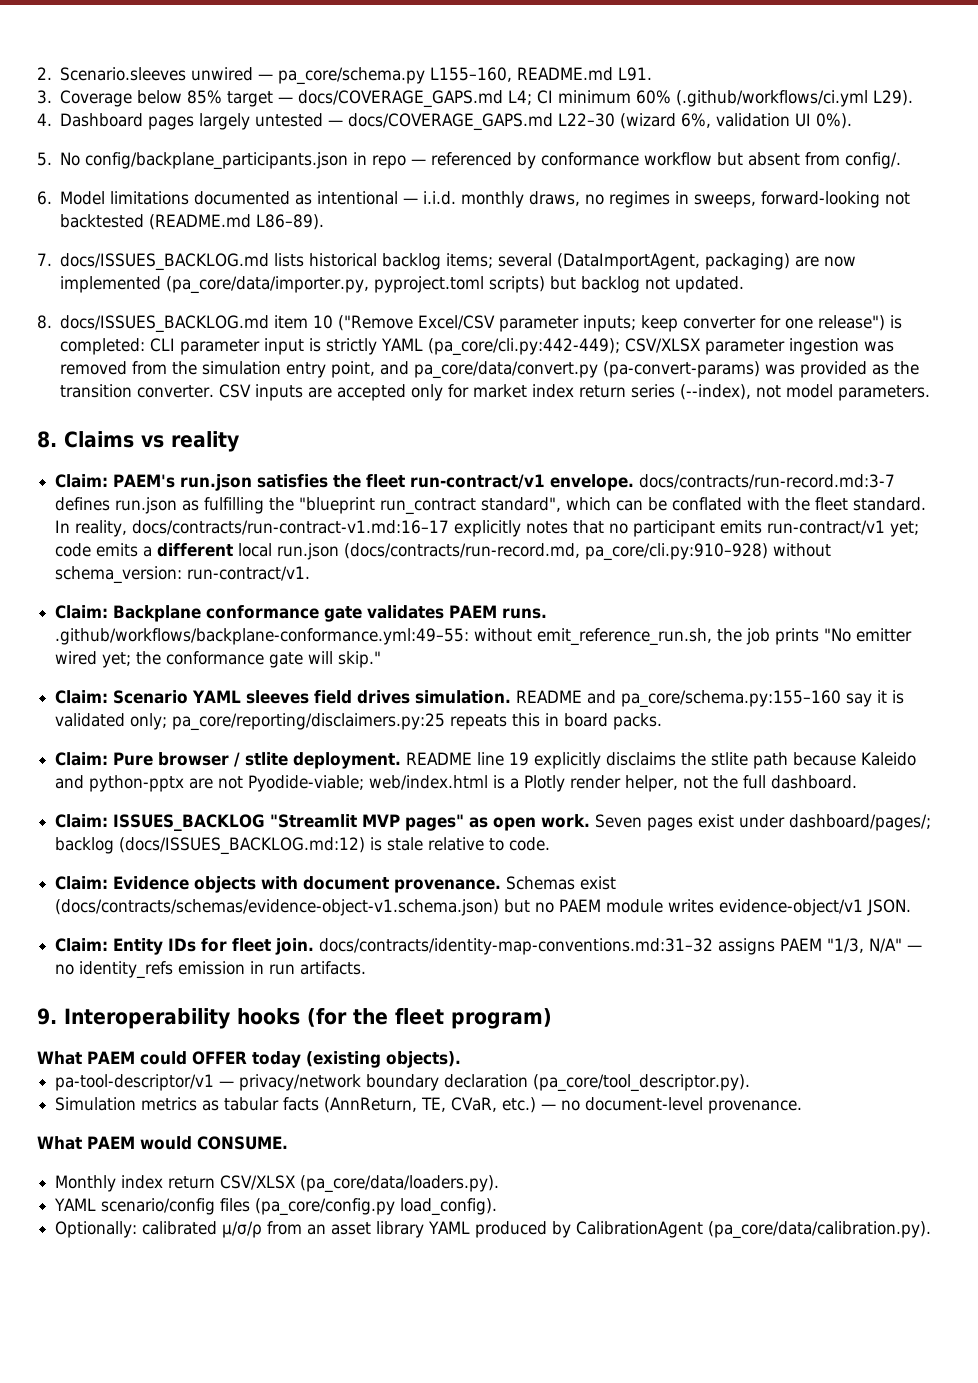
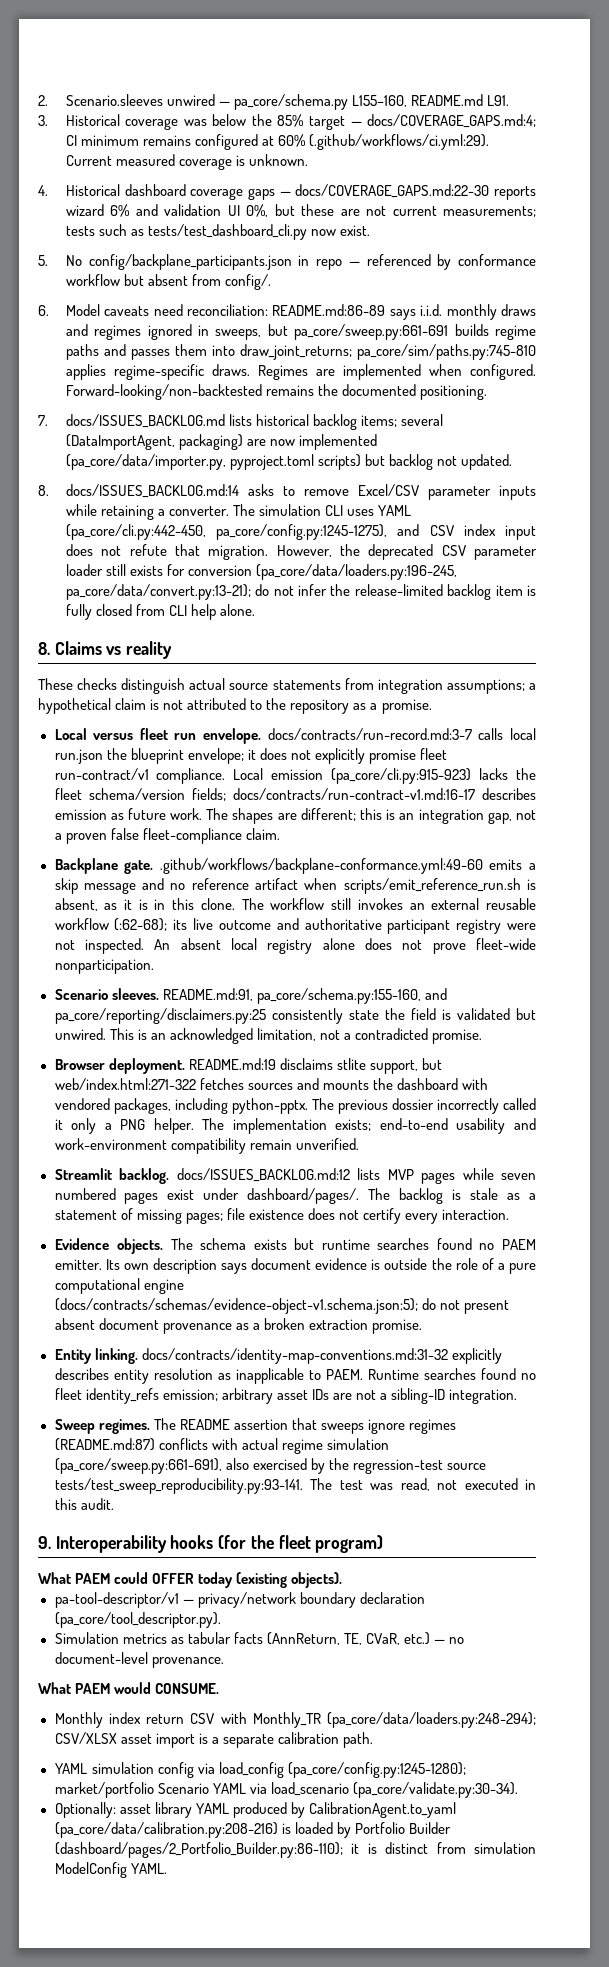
[60,90,914,108] [37,113,853,131] Coverage below 85% target — docs/COVERAGE_GAPS.md L4; CI minimum 60% (.github/workflows/ci.yml L29). // 4. Dashboard pages largely untested — docs/COVERAGE_GAPS.md L22–30 (wizard 6%, validation UI 0%). -> [65,114,536,130] [65,134,490,150] [65,154,309,170] [38,184,536,200] [65,204,536,217] [65,224,371,240] Historical coverage was below the 85% target — docs/COVERAGE_GAPS.md:4; CI minimum remains configured at 60% (.github/workflows/ci.yml:29). Current measured coverage is unknown. // 4. Historical dashboard coverage gaps — docs/COVERAGE_GAPS.md:22-30 reports wizard 6% and validation UI 0%, but these are not current measurements; tests such as tests/test_dashboard_cli.py now exist.
[110,191,911,208] [60,214,325,230] limitations documented as intentional — i.i.d. monthly draws, no regimes in sweeps, forward-looking not backtested (README.md L86–89). -> [104,304,536,320] [65,324,536,340] [65,344,536,360] [65,364,536,380] [65,384,488,400] caveats need reconciliation: README.md:86-89 says i.i.d. monthly draws and regimes ignored in sweeps, but pa_core/sweep.py:661-691 builds regime paths and passes them into draw_joint_returns; pa_core/sim/paths.py:745-810 applies regime-specific draws. Regimes are implemented when configured. Forward-looking/non-backtested remains the documented positioning.
[60,315,903,333] [60,338,895,356] [60,361,920,379] [60,384,931,401] [37,431,239,452] [55,474,896,491] [55,497,927,515] [55,520,920,537] [55,543,832,561] [55,566,311,584] [55,605,548,622] [55,628,913,646] [55,651,382,668] [55,690,905,708] [55,713,663,731] [55,752,917,769] [55,775,858,792] [55,814,932,832] [55,837,551,855] [55,876,617,893] [55,899,912,916] [55,938,923,955] [55,961,367,979] docs/ISSUES_BACKLOG.md item 10 ("Remove Excel/CSV parameter inputs; keep converter for one release") is completed: CLI parameter input is strictly YAML (pa_core/cli.py:442-449); CSV/XLSX parameter ingestion was removed from the simulation entry point, and pa_core/data/convert.py (pa-convert-params) was provided as the transition converter. CSV inputs are accepted only for market index return series (--index), not model parameters. // 8. Claims vs reality // Claim: PAEM's run.json satisfies the fleet run-contract/v1 envelope. docs/contracts/run-record.md:3-7 defines run.json as fulfilling the "blueprint run_contract standard", which can be conflated with the fleet standard. In reality, docs/contracts/run-contract-v1.md:16–17 explicitly notes that no participant emits run-contract/v1 yet; code emits a different local run.json (docs/contracts/run-record.md, pa_core/cli.py:910–928) without schema_version: run-contract/v1. // Claim: Backplane conformance gate validates PAEM runs. .github/workflows/backplane-conformance.yml:49–55: without emit_reference_run.sh, the job prints "No emitter wired yet; the conformance gate will skip." // Claim: Scenario YAML sleeves field drives simulation. README and pa_core/schema.py:155–160 say it is validated only; pa_core/reporting/disclaimers.py:25 repeats this in board packs. // Claim: Pure browser / stlite deployment. README line 19 explicitly disclaims the stlite path because Kaleido and python-pptx are not Pyodide-viable; web/index.html is a Plotly render helper, not the full dashboard. // Claim: ISSUES_BACKLOG "Streamlit MVP pages" as open work. Seven pages exist under dashboard/pages/; backlog (docs/ISSUES_BACKLOG.md:12) is stale relative to code. // Claim: Evidence objects with document provenance. Schemas exist (docs/contracts/schemas/evidence-object-v1.schema.json) but no PAEM module writes evidence-object/v1 JSON. // Claim: Entity IDs for fleet join. docs/contracts/identity-map-conventions.md:31–32 assigns PAEM "1/3, N/A" — no identity_refs emission in run artifacts. -> [65,484,536,500] [65,504,412,520] [65,524,537,540] [65,544,538,560] [65,564,458,580] [65,584,536,600] [65,604,256,620] [38,641,173,659] [38,678,536,694] [38,698,432,714] [54,728,536,744] [54,748,447,764] [54,768,536,784] [54,788,536,801] [54,808,536,824] [54,828,280,844] [54,858,536,874] [54,878,536,894] [54,898,536,911] [54,918,536,934] [54,938,537,954] [54,959,154,974] [54,988,447,1004] [54,1008,536,1024] [54,1028,482,1044] [54,1058,442,1074] [54,1078,488,1090] [54,1098,536,1114] [54,1118,536,1134] [54,1138,359,1154] [54,1168,536,1184] [54,1188,536,1204] [54,1208,510,1224] [54,1238,536,1254] [54,1258,537,1274] [54,1278,184,1294] [54,1298,509,1314] [54,1318,422,1334] [54,1348,502,1364] [54,1368,537,1384] [54,1388,518,1404] [54,1418,456,1434] [54,1438,389,1454] [54,1458,486,1474] [54,1478,536,1494] [54,1498,114,1510] docs/ISSUES_BACKLOG.md:14 asks to remove Excel/CSV parameter inputs while retaining a converter. The simulation CLI uses YAML (pa_core/cli.py:442-450, pa_core/config.py:1245-1275), and CSV index input does not refute that migration. However, the deprecated CSV parameter loader still exists for conversion (pa_core/data/loaders.py:196-245, pa_core/data/convert.py:13-21); do not infer the release-limited backlog item is fully closed from CLI help alone. // 8. Claims vs reality // These checks distinguish actual source statements from integration assumptions; a hypothetical claim is not attributed to the repository as a promise. // Local versus fleet run envelope. docs/contracts/run-record.md:3-7 calls local run.json the blueprint envelope; it does not explicitly promise fleet run-contract/v1 compliance. Local emission (pa_core/cli.py:915-923) lacks the fleet schema/version fields; docs/contracts/run-contract-v1.md:16-17 describes emission as future work. The shapes are different; this is an integration gap, not a proven false fleet-compliance claim. // Backplane gate. .github/workflows/backplane-conformance.yml:49-60 emits a skip message and no reference artifact when scripts/emit_reference_run.sh is absent, as it is in this clone. The workflow still invokes an external reusable workflow (:62-68); its live outcome and authoritative participant registry were not inspected. An absent local registry alone does not prove fleet-wide nonparticipation. // Scenario sleeves. README.md:91, pa_core/schema.py:155-160, and pa_core/reporting/disclaimers.py:25 consistently state the field is validated but unwired. This is an acknowledged limitation, not a contradicted promise. // Browser deployment. README.md:19 disclaims stlite support, but web/index.html:271-322 fetches sources and mounts the dashboard with vendored packages, including python-pptx. The previous dossier incorrectly called it only a PNG helper. The implementation exists; end-to-end usability and work-environment compatibility remain unverified. // Streamlit backlog. docs/ISSUES_BACKLOG.md:12 lists MVP pages while seven numbered pages exist under dashboard/pages/. The backlog is stale as a statement of missing pages; file existence does not certify every interaction. // Evidence objects. The schema exists but runtime searches found no PAEM emitter. Its own description says document evidence is outside the role of a pure computational engine (docs/contracts/schemas/evidence-object-v1.schema.json:5); do not present absent document provenance as a broken extraction promise. // Entity linking. docs/contracts/identity-map-conventions.md:31-32 explicitly describes entity resolution as inapplicable to PAEM. Runtime searches found no fleet identity_refs emission; arbitrary asset IDs are not a sibling-ID integration. // Sweep regimes. The README assertion that sweeps ignore regimes (README.md:87) conflicts with actual regime simulation (pa_core/sweep.py:661-691), also exercised by the regression-test source tests/test_sweep_reproducibility.py:93-141. The test was read, not executed in this audit.
[220,1175,500,1193] [54,1198,498,1216] [55,1221,327,1238] CSV/XLSX (pa_core/data/loaders.py). // YAML scenario/config files (pa_core/config.py load_config). // Optionally: calibrated μ/σ/ρ from an -> [190,1712,536,1728] [54,1732,373,1748] [54,1762,466,1778] [54,1782,518,1798] [54,1802,116,1818] CSV with Monthly_TR (pa_core/data/loaders.py:248-294); CSV/XLSX asset import is a separate calibration path. // YAML simulation config via load_config (pa_core/config.py:1245-1280); market/portfolio Scenario YAML via load_scenario (pa_core/validate.py:30-34). // Optionally:
[576,1221,932,1239] CalibrationAgent (pa_core/data/calibration.py). -> [308,1802,456,1818] [54,1822,451,1838] [54,1842,536,1858] [54,1862,167,1878] CalibrationAgent.to_yaml (pa_core/data/calibration.py:208-216) is loaded by Portfolio Builder (dashboard/pages/2_Portfolio_Builder.py:86-110); it is distinct from simulation ModelConfig YAML.

